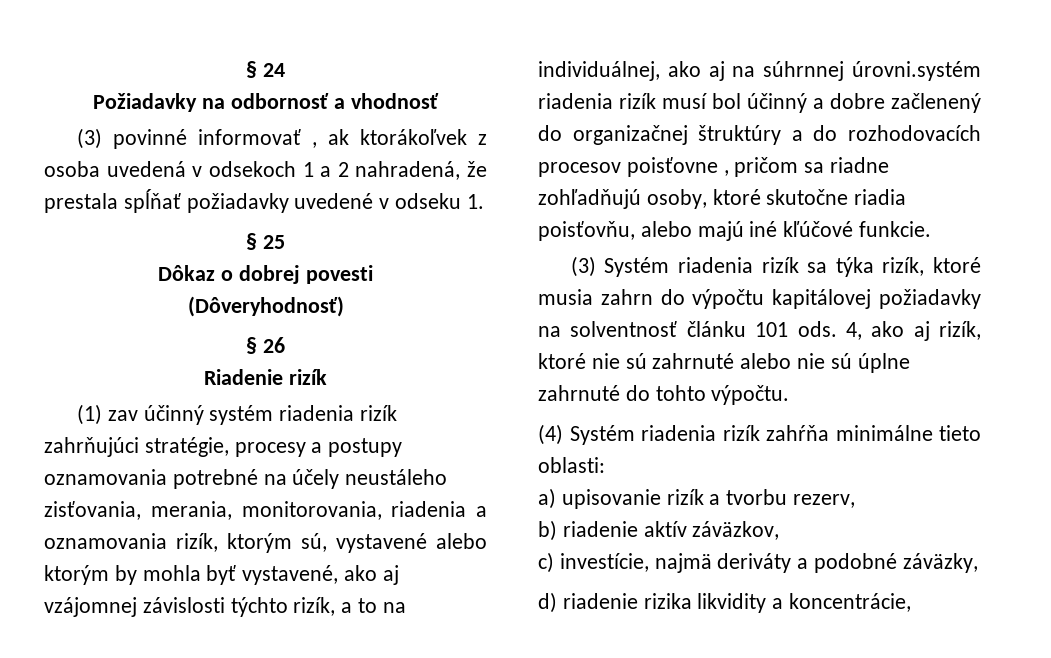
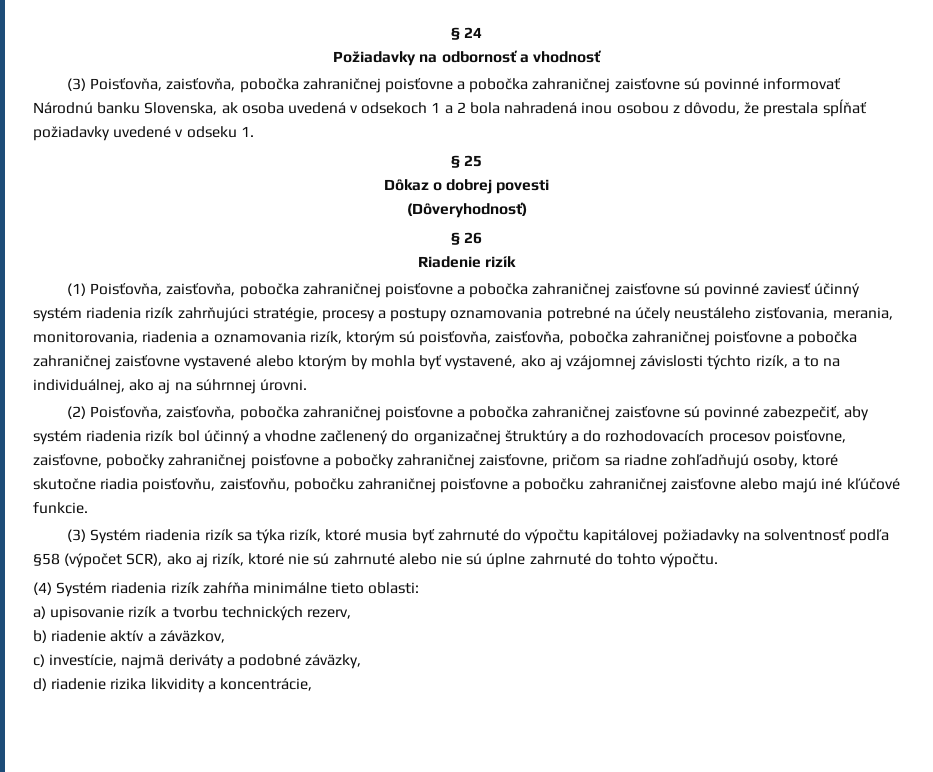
[112,129,488,149] povinné informovať , ak ktorákoľvek z -> [90,78,842,93] [33,102,238,115] Poisťovňa, zaisťovňa, pobočka zahraničnej poisťovne a pobočka zahraničnej zaisťovne sú povinné informovať Národnú banku Slovenska, ak
[355,161,461,180] nahradená, -> [470,102,740,115] bola nahradená inou osobou z dôvodu,
[107,410,138,421] zav -> [90,283,812,298] Poisťovňa, zaisťovňa, pobočka zahraničnej poisťovne a pobočka zahraničnej zaisťovne sú povinné zaviesť
[301,533,327,552] sú, -> [399,331,858,346] [33,355,181,370] sú poisťovňa, zaisťovňa, pobočka zahraničnej poisťovne a pobočka zahraničnej zaisťovne
[852,61,981,81] [538,93,707,109] úrovni.systém riadenia rizík musí -> [259,379,307,391] [67,406,870,421] [33,430,174,445] úrovni. // (2) Poisťovňa, zaisťovňa, pobočka zahraničnej poisťovne a pobočka zahraničnej zaisťovne sú povinné zabezpečiť, aby systém riadenia rizík
[830,93,885,109] dobre -> [265,430,317,442] vhodne
[626,157,729,177] poisťovne , -> [773,430,846,445] [33,454,549,469] poisťovne, zaisťovne, pobočky zahraničnej poisťovne a pobočky zahraničnej zaisťovne,
(635, 231) none -> [219,478,736,493] zaisťovňu, pobočku zahraničnej poisťovne a pobočku zahraničnej zaisťovne
[600,289,653,305] zahrn -> [411,529,499,544] byť zahrnuté
[686,321,862,340] článku 101 ods. 4, -> [849,529,890,544] [33,553,163,568] podľa §58 (výpočet SCR),
(788, 497) none -> [221,606,303,621] technických
(687, 529) none -> [147,633,156,642] a

